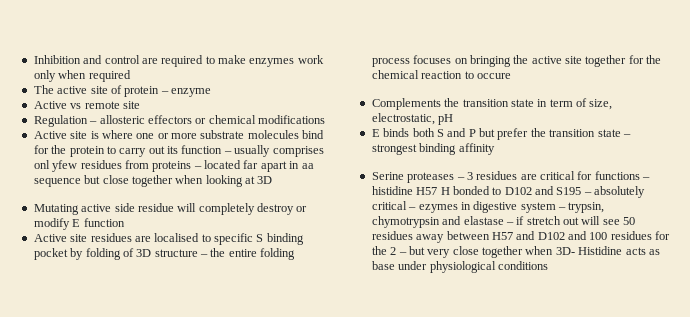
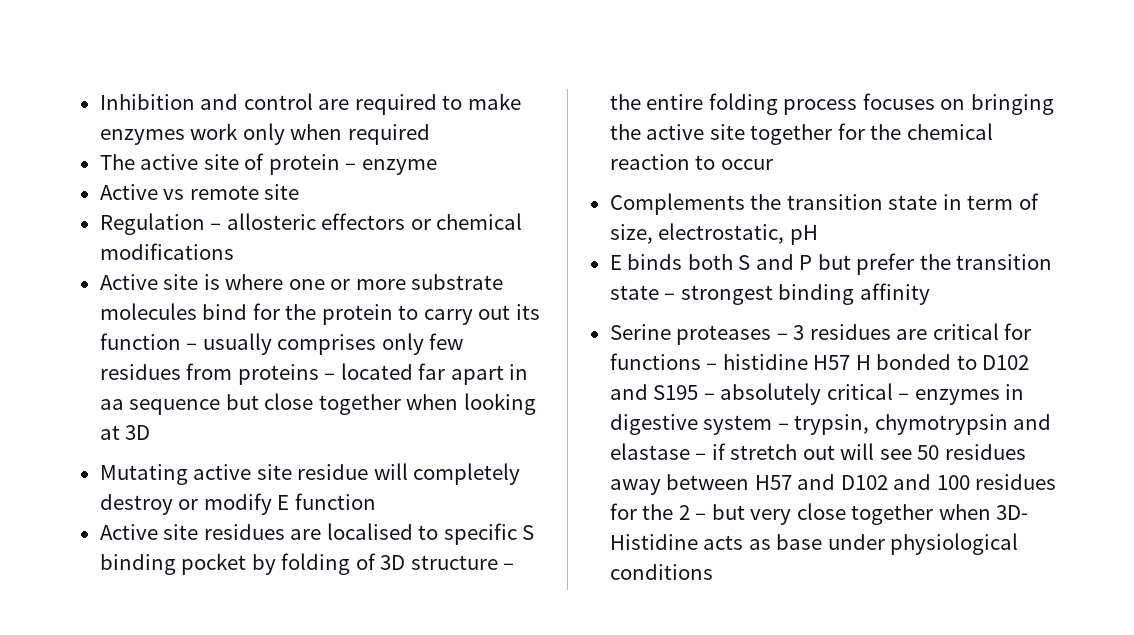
[33,160,78,172] onl yfew -> [381,333,464,355] only few
[114,203,135,212] side -> [256,464,292,480] site
[476,73,511,79] occure -> [720,159,773,170] occur
[418,204,458,213] ezymes -> [914,389,1000,405] enzymes

